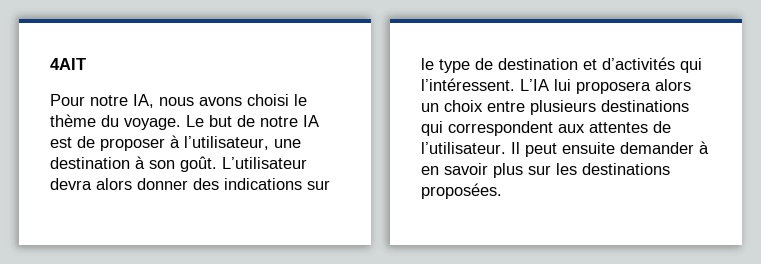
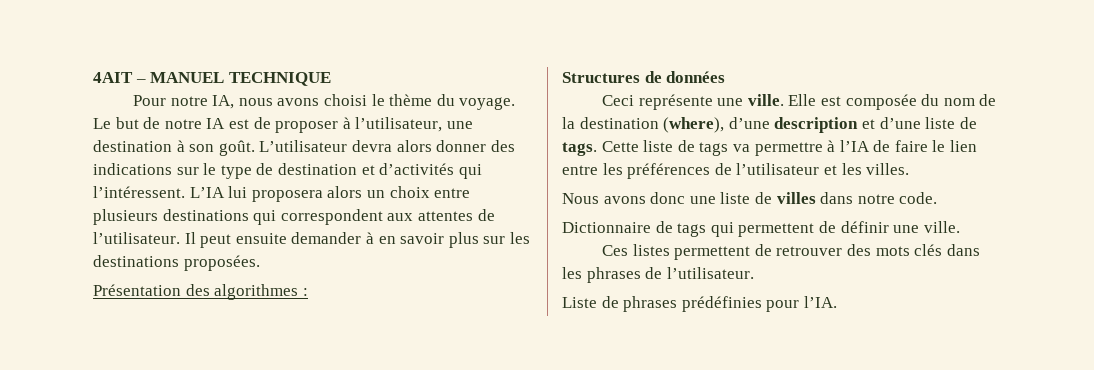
(86, 64) none -> [135,72,331,86] – MANUEL TECHNIQUE
(502, 191) none -> [93,284,308,300] [562,71,726,83] [601,94,997,110] [562,117,977,133] [562,140,978,156] [562,163,910,179] [562,192,938,204] [562,221,960,237] [601,244,980,260] [562,267,754,283] [562,296,837,312] // Présentation des algorithmes : // Structures de données // Ceci représente une ville. Elle est composée du nom de la destination (where), d’une description et d’une liste de tags. Cette liste de tags va permettre à l’IA de faire le lien entre les préférences de l’utilisateur et les villes. // Nous avons donc une liste de villes dans notre code. // Dictionnaire de tags qui permettent de définir une ville. // Ces listes permettent de retrouver des mots clés dans les phrases de l’utilisateur. // Liste de phrases prédéfinies pour l’IA.

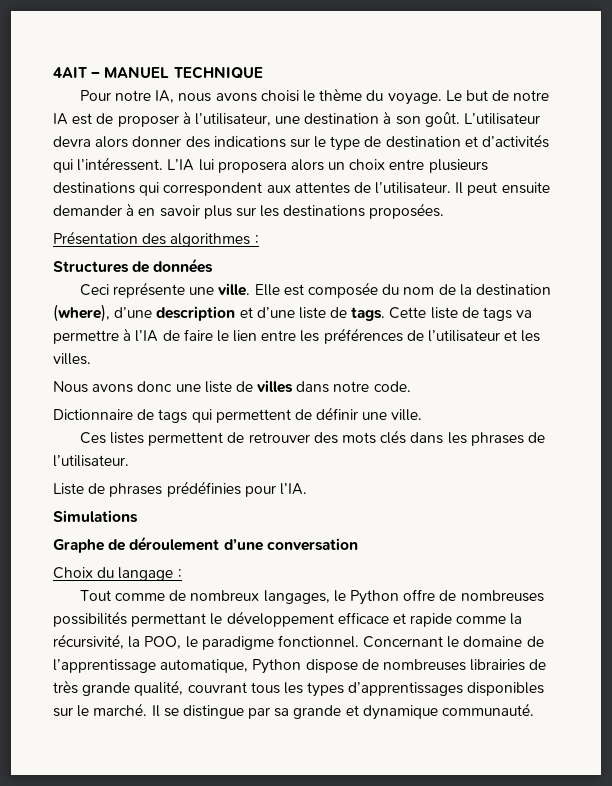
(837, 302) none -> [53,510,138,523] [53,536,358,553] [53,567,182,581] [79,589,544,605] [53,611,523,627] [53,634,544,650] [53,659,547,674] [53,680,545,697] [53,703,535,720] // Simulations // Graphe de déroulement d’une conversation // Choix du langage : // Tout comme de nombreux langages, le Python offre de nombreuses possibilités permettant le développement efficace et rapide comme la récursivité, la POO, le paradigme fonctionnel. Concernant le domaine de l’apprentissage automatique, Python dispose de nombreuses librairies de très grande qualité, couvrant tous les types d’apprentissages disponibles sur le marché. Il se distingue par sa grande et dynamique communauté.

